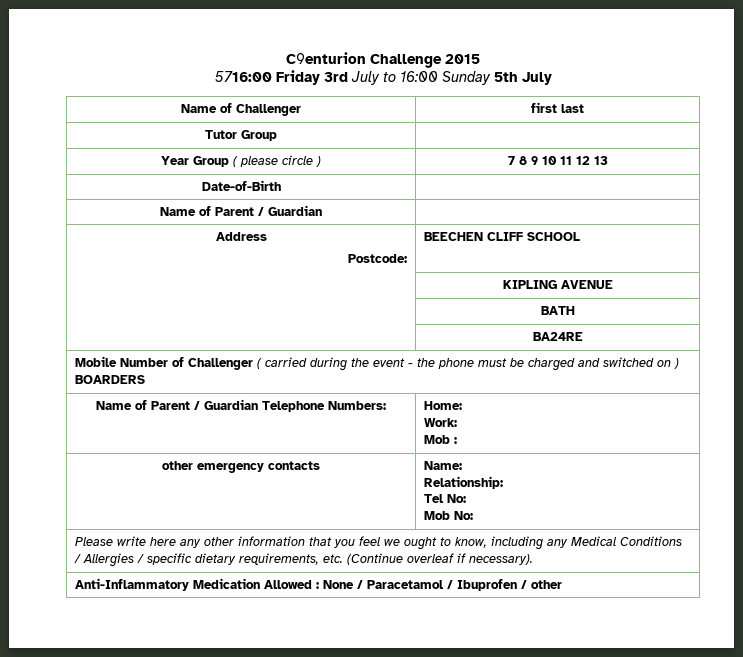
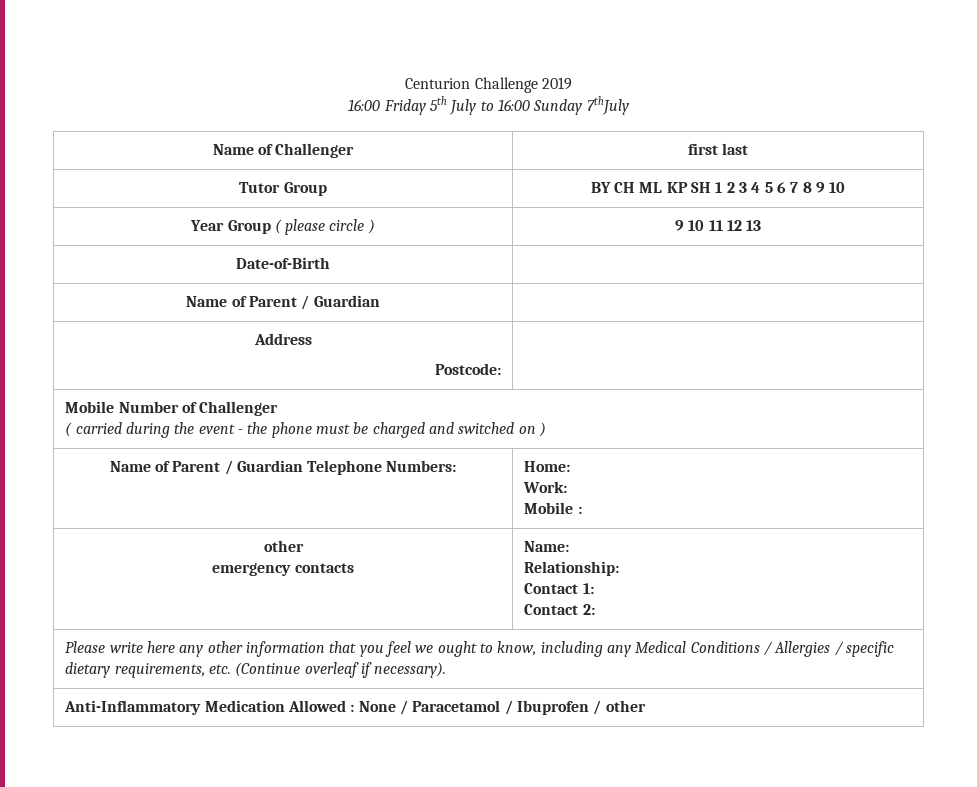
[286,52,480,68] [214,70,348,85] C9enturion Challenge 2015 // 5716:00 Friday 3rd -> [405,77,572,93] [348,96,448,115] Centurion Challenge 2019 // 16:00 Friday 5th
[493,72,552,85] 5th July -> [586,96,629,115] 7thJuly
(277, 135) none -> [590,182,846,193] BY CH ML KP SH 1 2 3 4 5 6 7 8 9 10
[507,156,527,165] 7 8 -> (375, 226) none
[424,232,581,241] [502,280,613,289] [540,306,575,315] [532,332,583,341] BEECHEN CLIFF SCHOOL // | KIPLING AVENUE // | BATH // | BA24RE -> (501, 369) none
(254, 364) none -> (279, 408) //
[75,375,146,384] BOARDERS -> (546, 429) none
[424,435,451,444] Mob -> [524,502,574,514] Mobile
(193, 465) none -> (304, 546) //
[424,494,467,503] [424,511,474,520] Tel No: // Mob No: -> [524,583,594,594] [524,604,595,615] Contact 1: // Contact 2:

